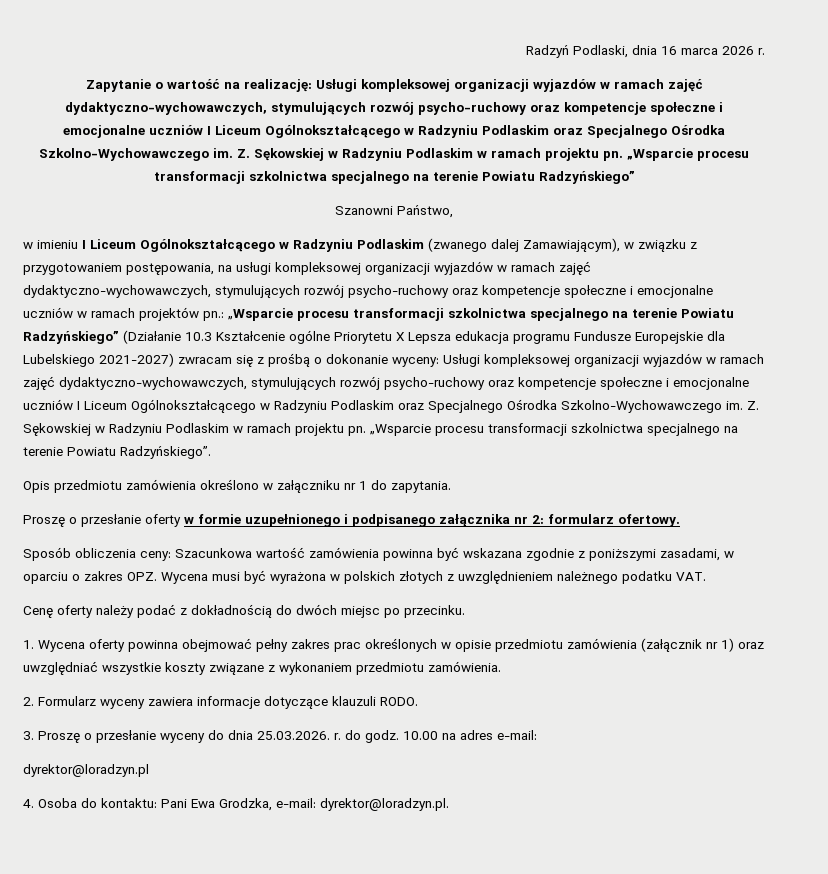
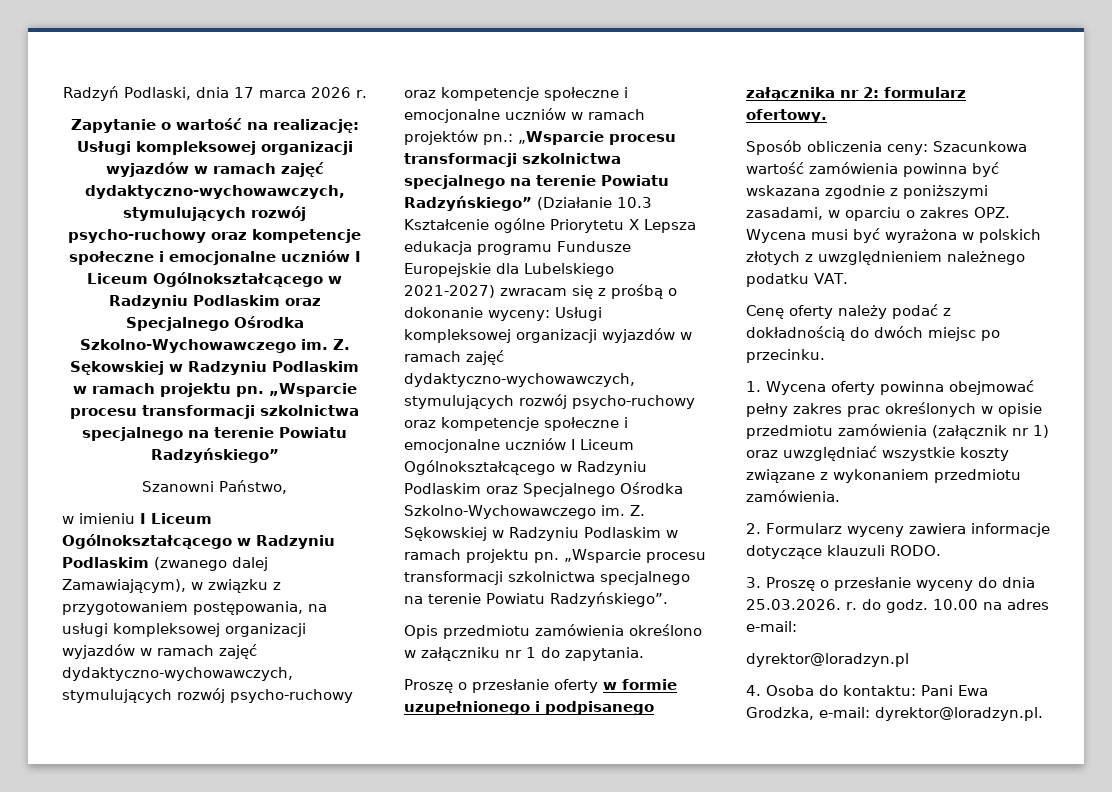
[661,46,677,55] 16 -> [234,87,255,98] 17

